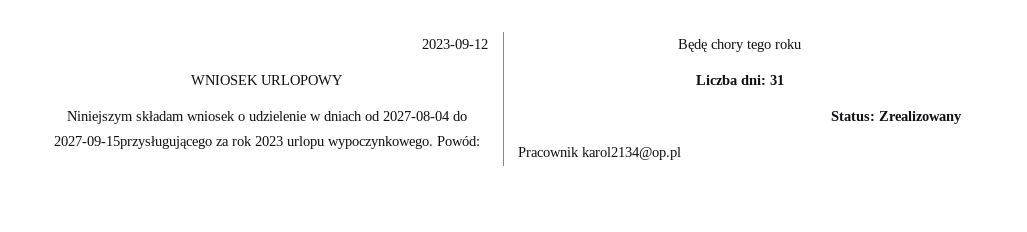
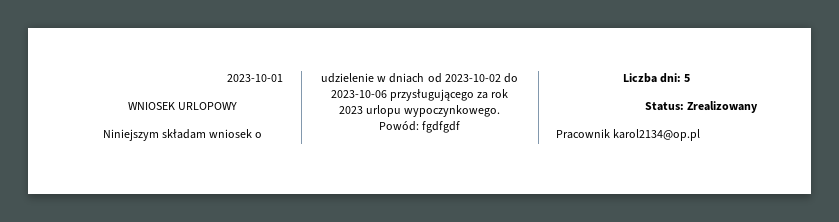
[422,39,488,49] 2023-09-12 -> [227,74,283,82] 2023-10-01
[382,111,467,121] [53,136,212,149] 2027-08-04 do 2027-09-15przysługującego -> [444,73,519,83] [330,89,474,101] 2023-10-02 do 2023-10-06 przysługującego
[678,39,801,52] Będę chory tego roku -> [422,121,461,133] fgdfgdf
[769,75,784,85] 31 -> [684,74,691,82] 5

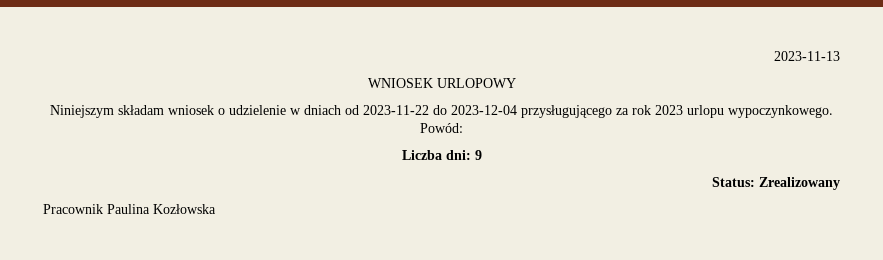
[227,74,283,82] 2023-10-01 -> [774,51,840,61] 2023-11-13
[444,73,519,83] [330,90,387,98] 2023-10-02 do 2023-10-06 -> [363,105,517,115] 2023-11-22 do 2023-12-04
[422,121,461,133] fgdfgdf -> (463, 128) none
[684,74,691,82] 5 -> [474,150,482,160] 9
[613,129,701,141] karol2134@op.pl -> [107,204,216,214] Paulina Kozłowska

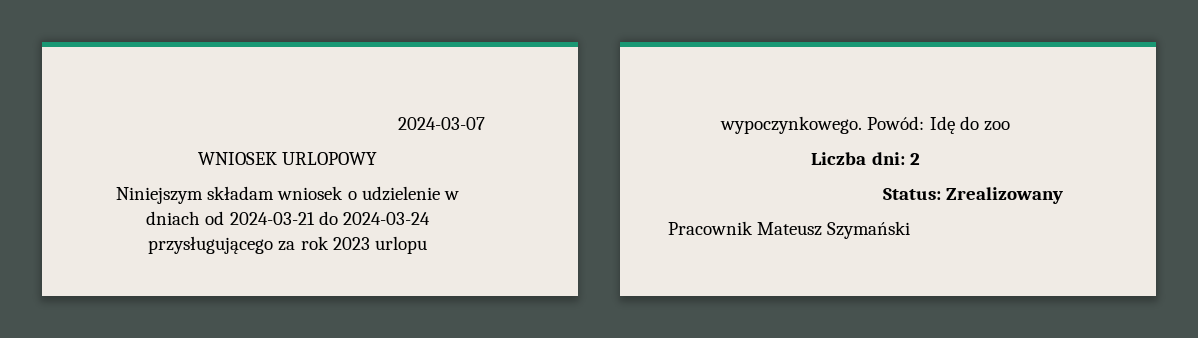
[774,51,840,61] 2023-11-13 -> [398,117,485,130] 2024-03-07
[363,105,517,115] 2023-11-22 do 2023-12-04 -> [229,211,430,225] 2024-03-21 do 2024-03-24
(463, 128) none -> [929,116,1010,134] Idę do zoo
[474,150,482,160] 9 -> [909,153,920,165] 2
[107,204,216,214] Paulina Kozłowska -> [757,221,911,239] Mateusz Szymański

